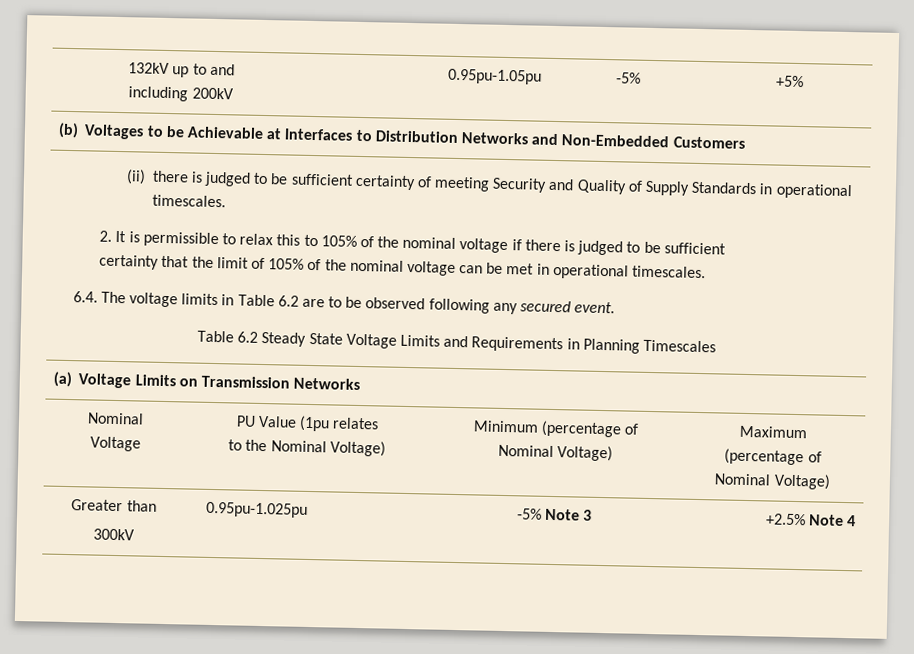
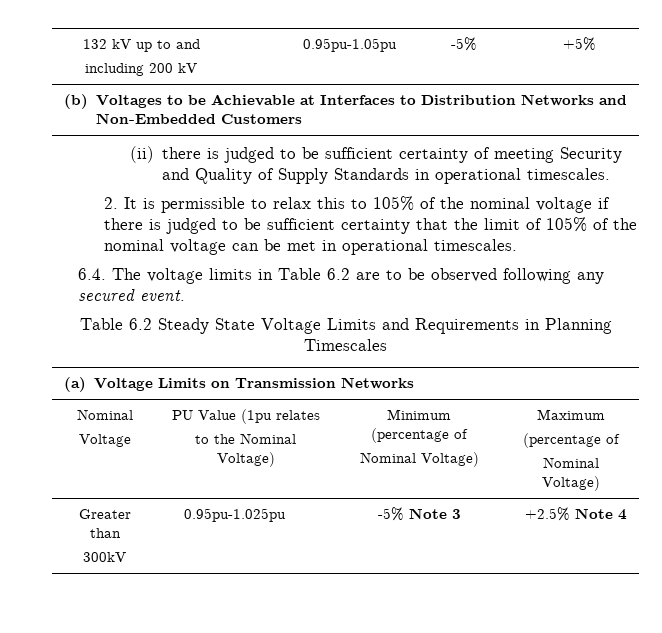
[128,62,171,75] 132kV -> [82,39,131,49] 132 kV
[191,87,234,100] 200kV -> [149,63,197,73] 200 kV
(726, 248) // -> (335, 224) none

